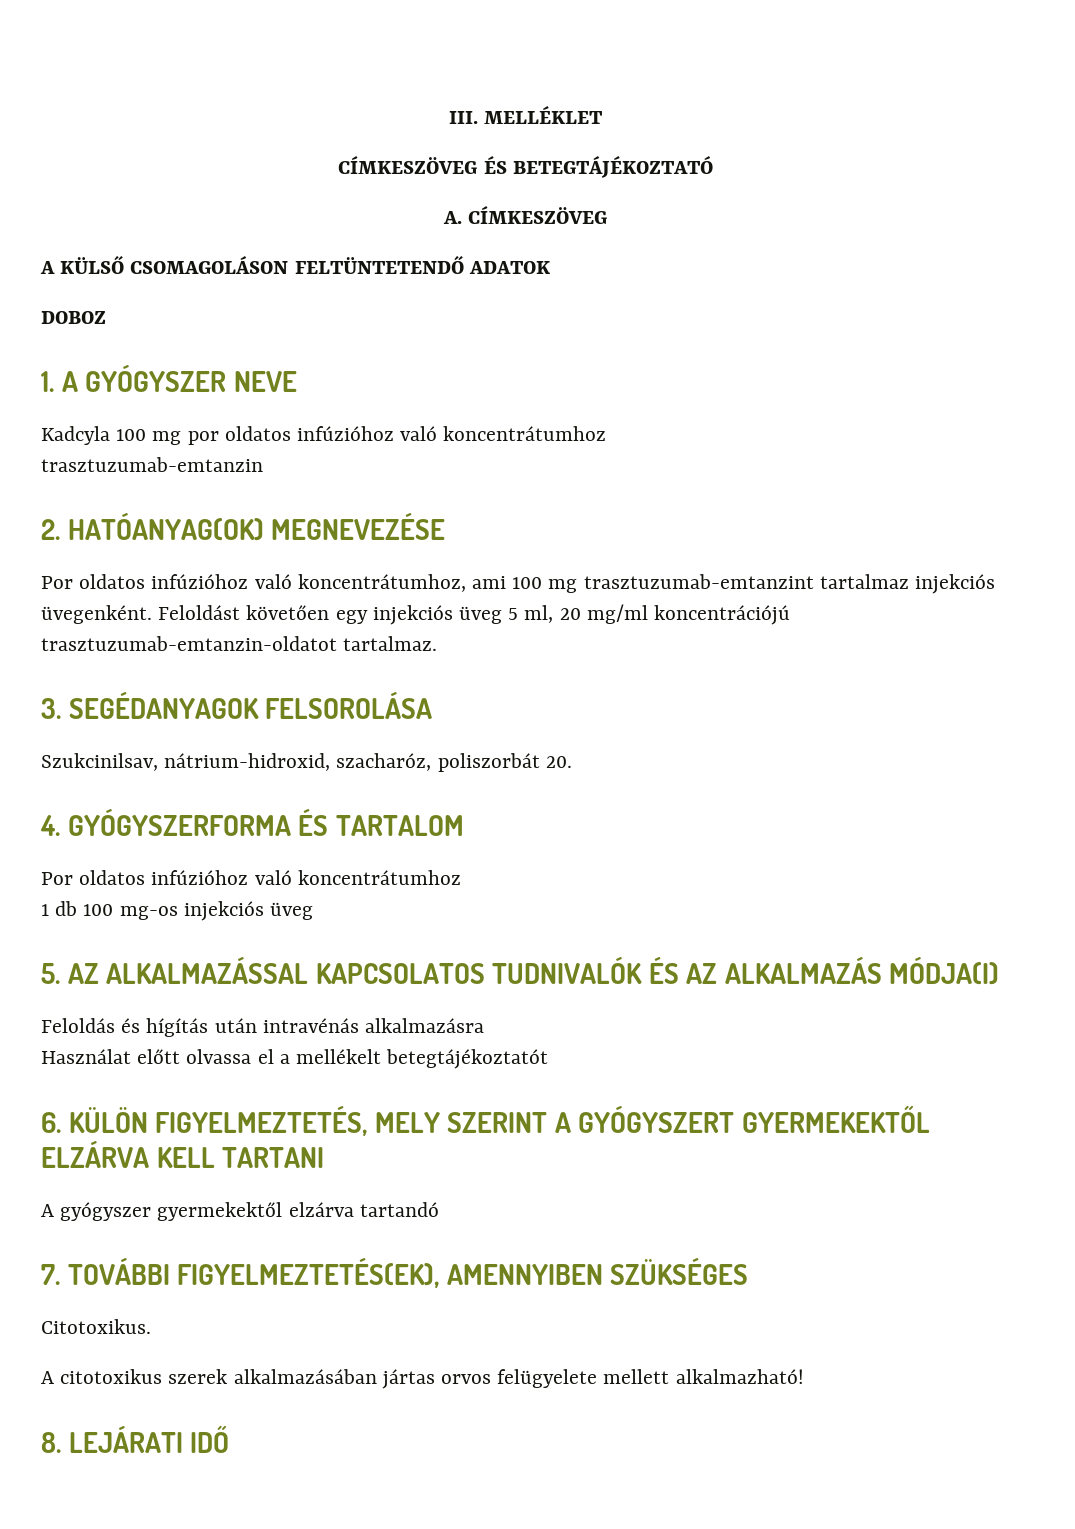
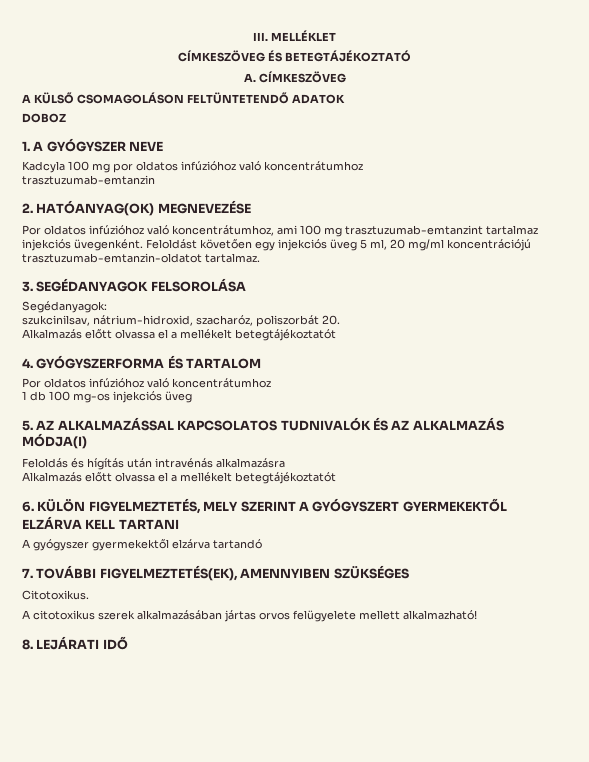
[41,753,158,771] Szukcinilsav, -> [22,301,107,313] [22,315,90,326] Segédanyagok: // szukcinilsav,
(572, 762) none -> [22,329,336,341] // Alkalmazás előtt olvassa el a mellékelt betegtájékoztatót
[41,1049,131,1064] Használat -> [22,472,82,482] Alkalmazás

